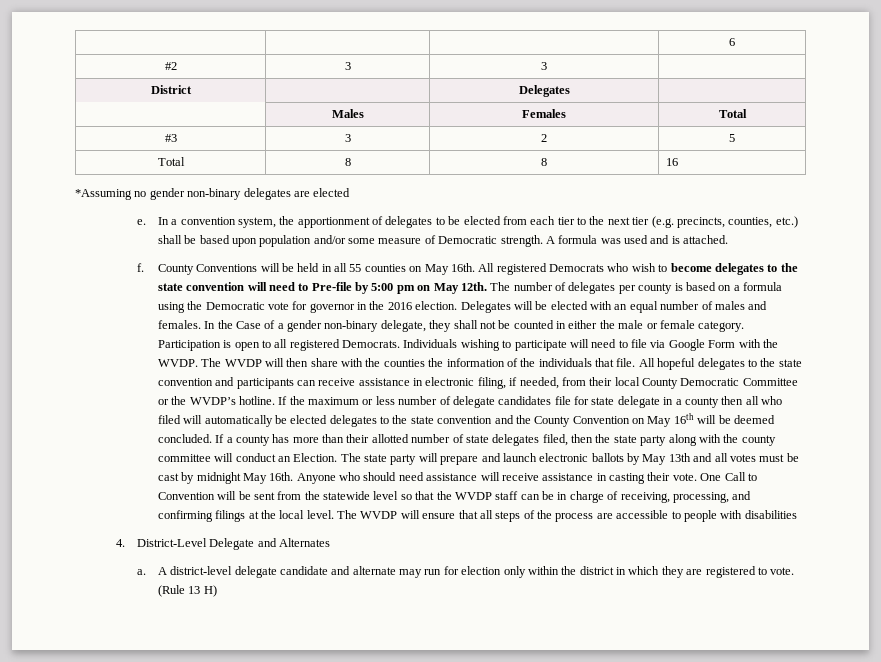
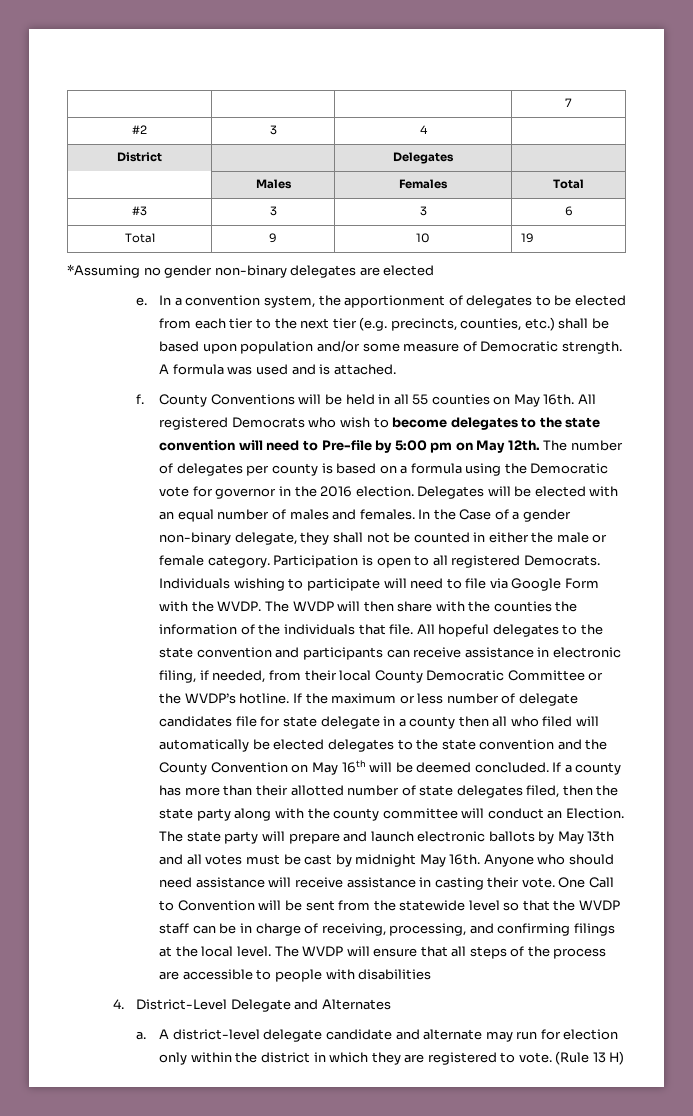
[729,38,735,46] | | | 6 -> [565,98,572,107] | | | 7
[541,62,547,70] 3 -> [419,125,428,134] 4
[541,134,547,142] [729,134,735,142] 2 | 5 -> [419,206,427,216] [564,206,573,216] 3 | 6
[344,158,351,166] [541,158,547,166] [665,158,678,166] 8 | 8 | 16 -> [269,233,277,243] [416,233,430,243] [521,233,535,243] 9 | 10 | 19

